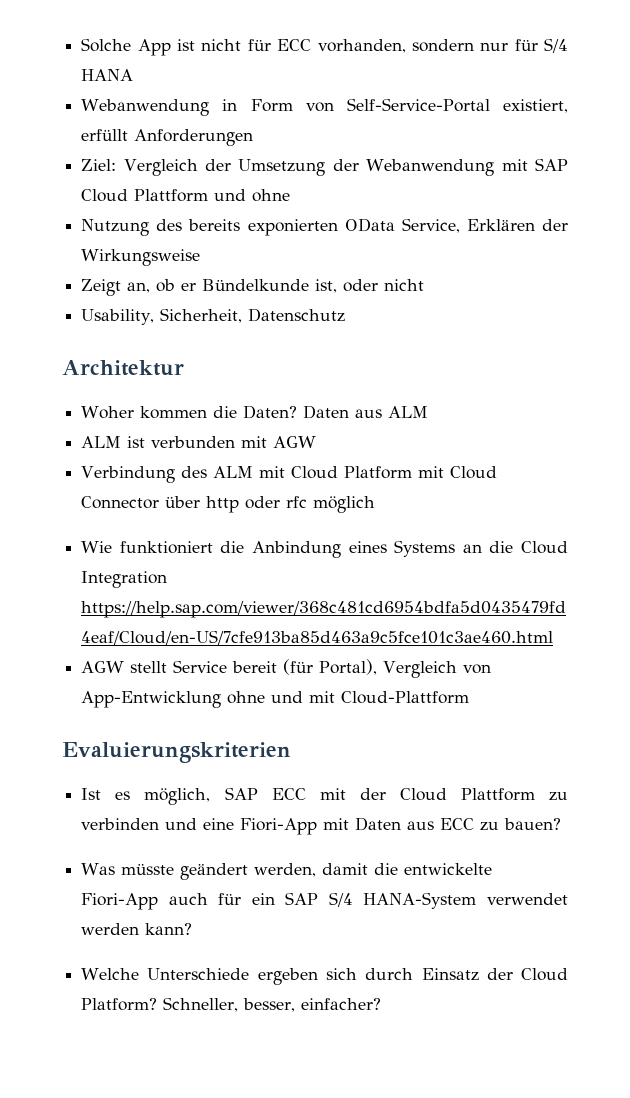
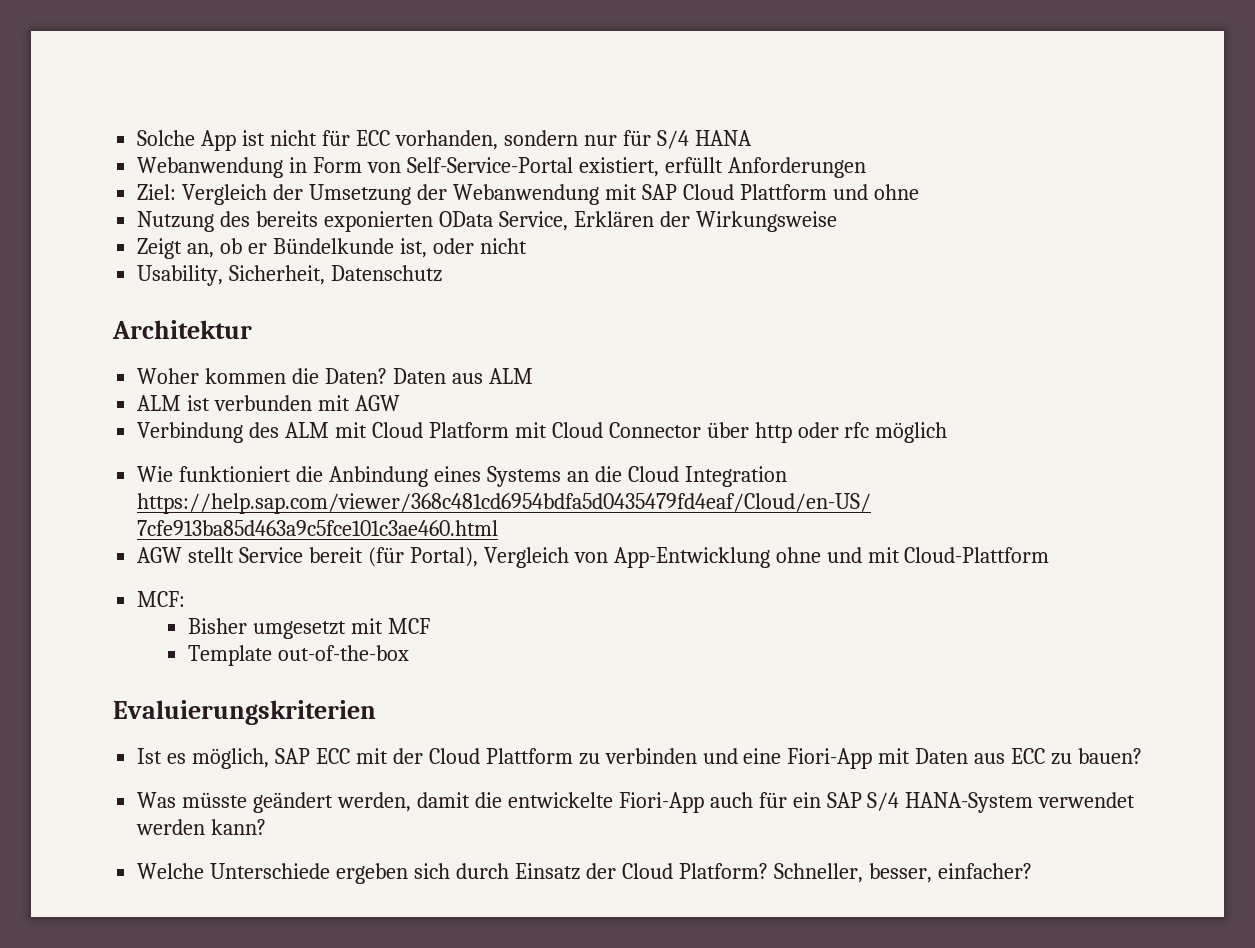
(470, 697) none -> [137,591,186,607] [188,618,431,639] [188,645,410,666] // MCF: // Bisher umgesetzt mit MCF // Template out-of-the-box

